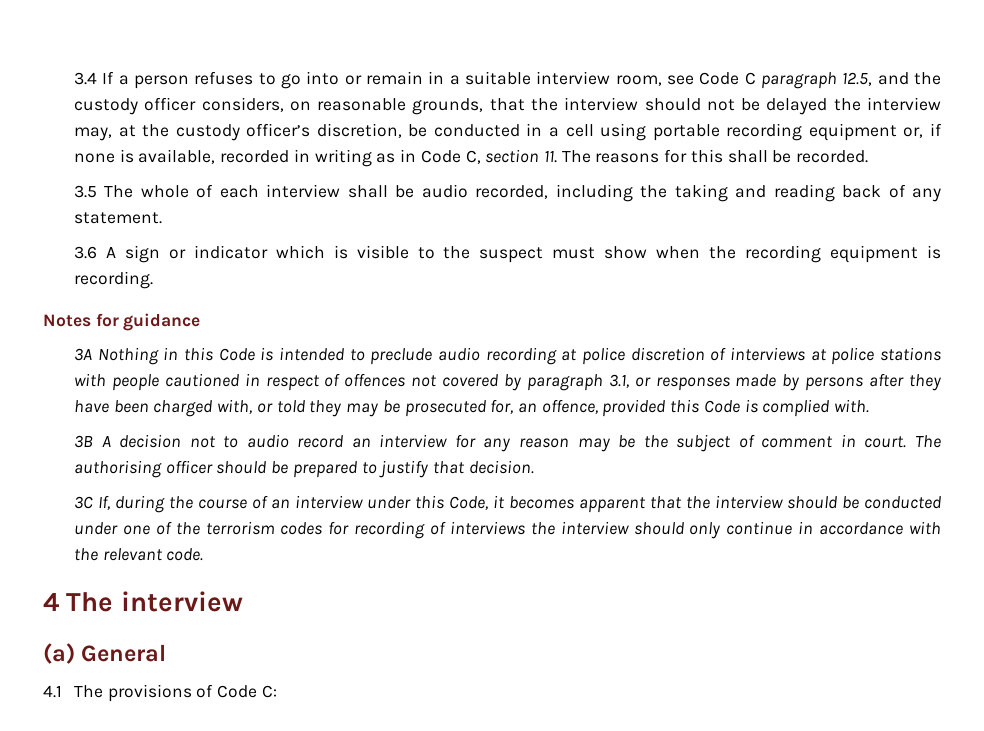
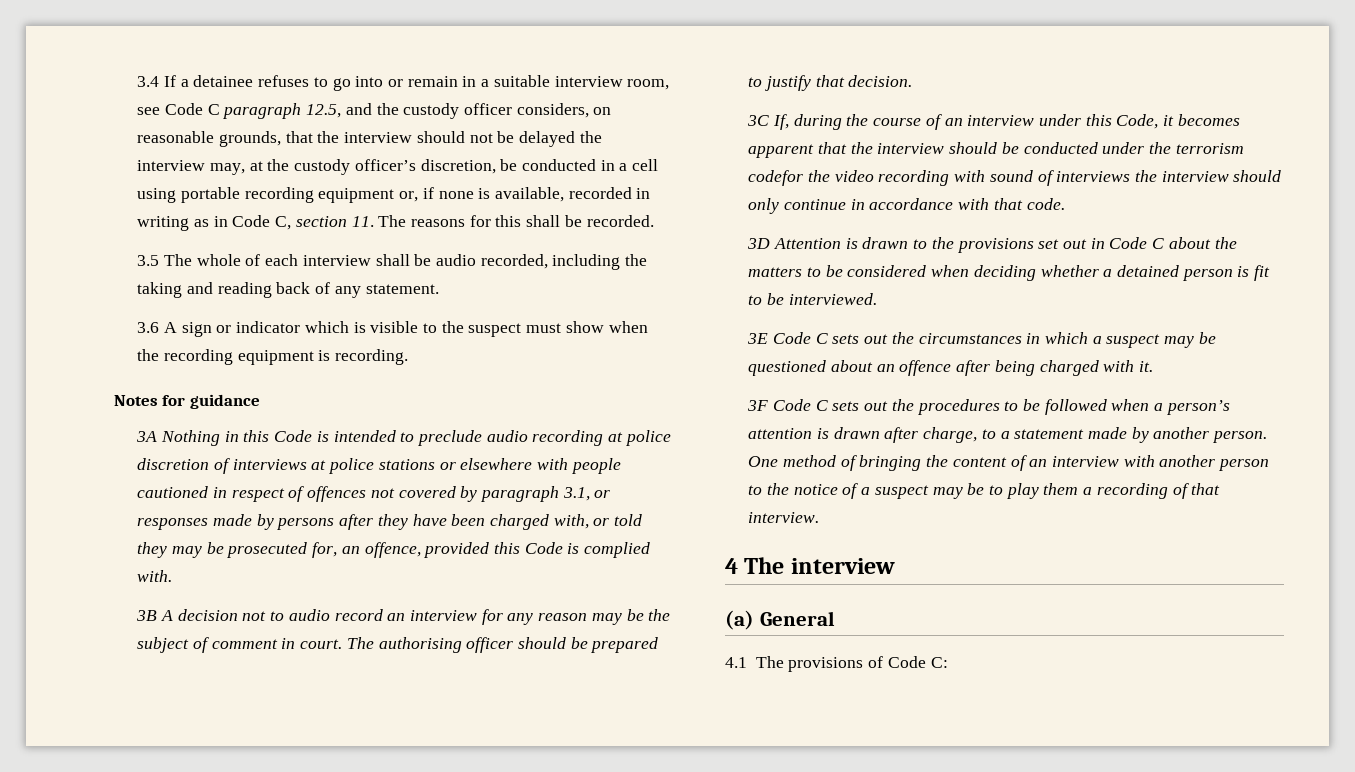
[133,75,189,89] person -> [193,75,254,87] detainee
(942, 354) none -> [439,458,533,470] or elsewhere
[122,521,426,539] one of the terrorism codes for recording -> [1149,142,1244,154] [748,170,1033,186] the terrorism codefor the video recording with sound
[73,548,204,561] the relevant code. -> [993,198,1065,210] [747,237,1237,253] [748,265,1271,281] [748,293,877,305] [747,332,1216,348] [748,360,1154,376] [747,399,1230,415] [748,427,1268,443] [748,455,1270,471] [748,483,1221,499] [748,512,820,523] that code. // 3D Attention is drawn to the provisions set out in Code C about the matters to be considered when deciding whether a detained person is fit to be interviewed. // 3E Code C sets out the circumstances in which a suspect may be questioned about an offence after being charged with it. // 3F Code C sets out the procedures to be followed when a person’s attention is drawn after charge, to a statement made by another person. One method of bringing the content of an interview with another person to the notice of a suspect may be to play them a recording of that interview.

